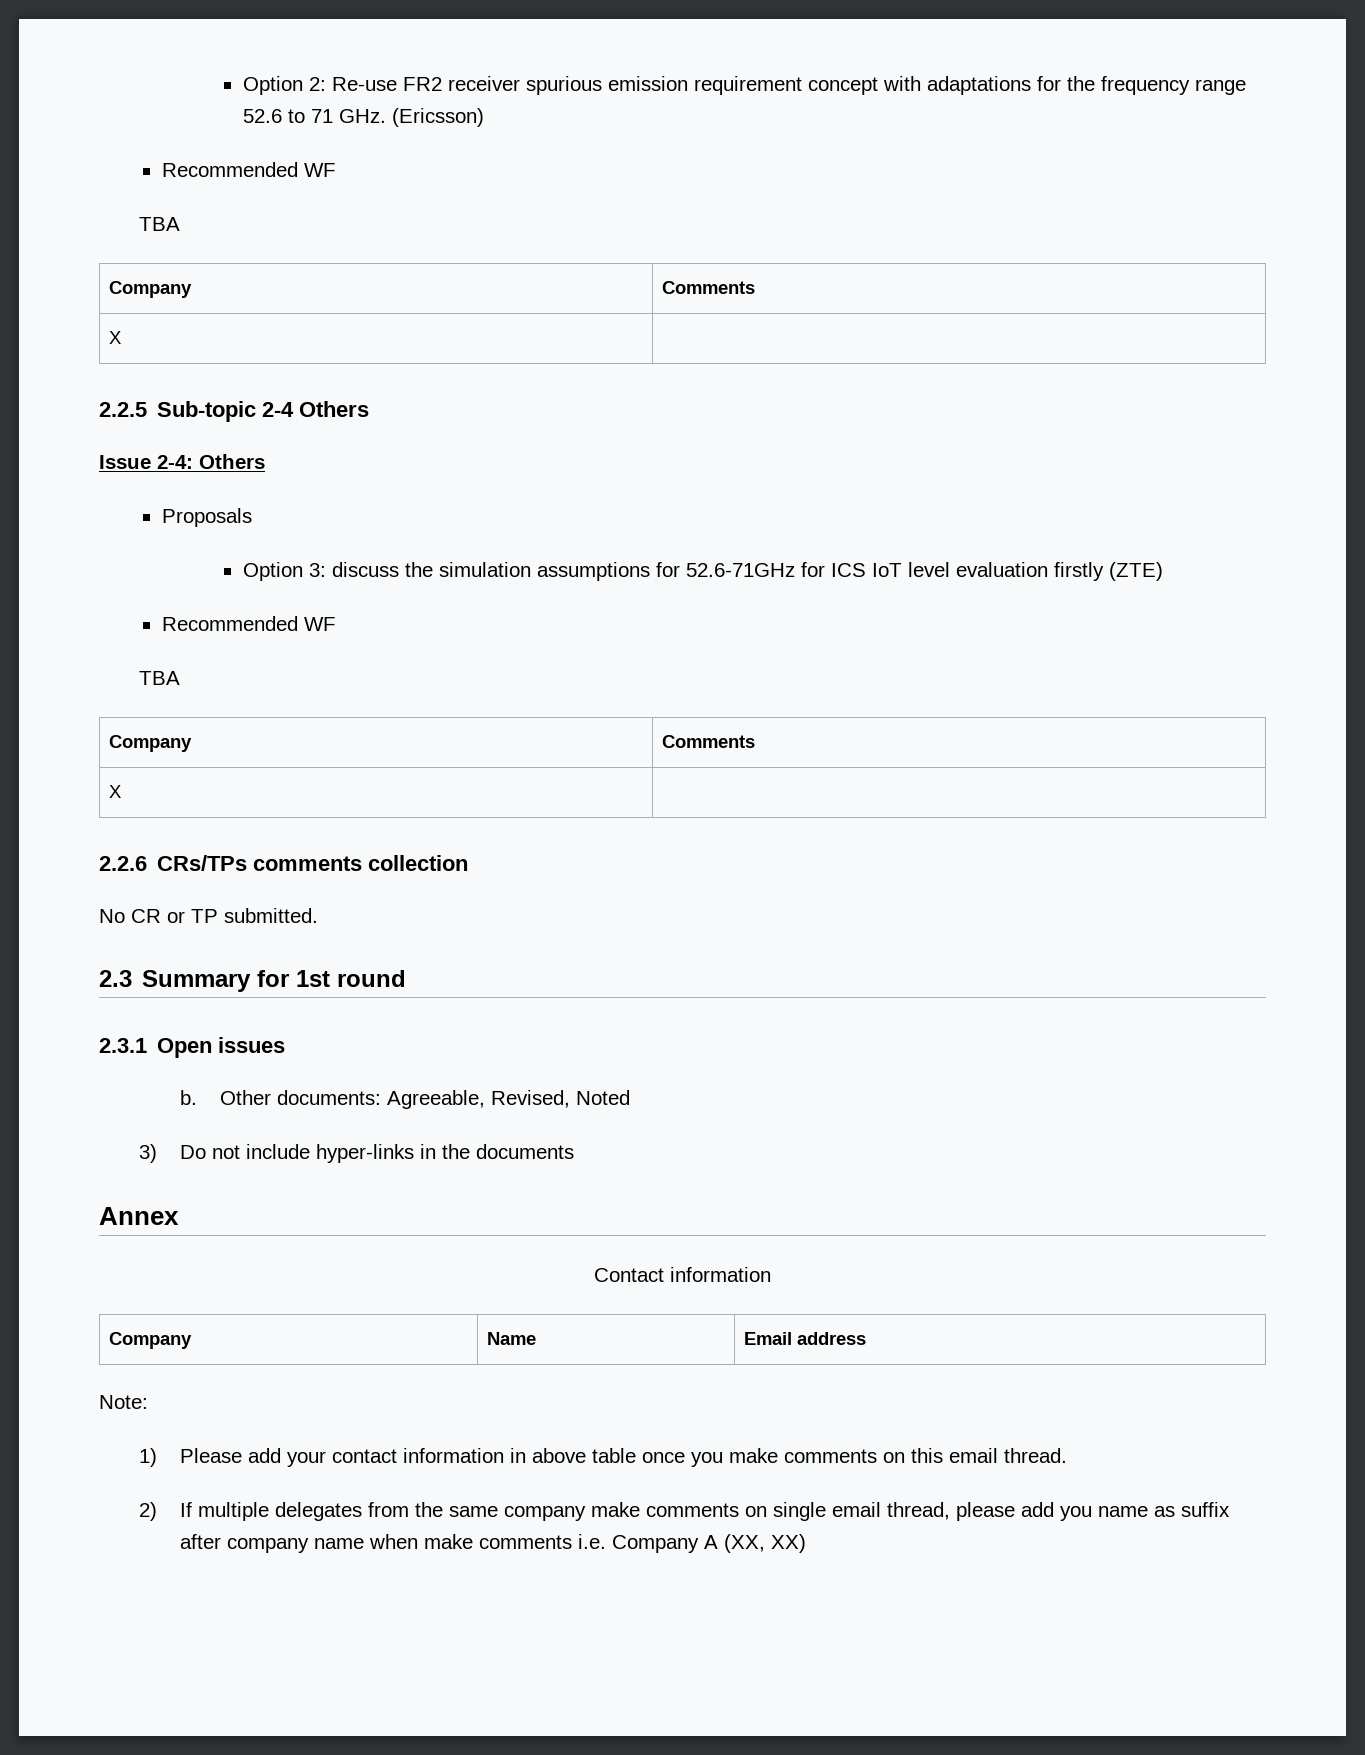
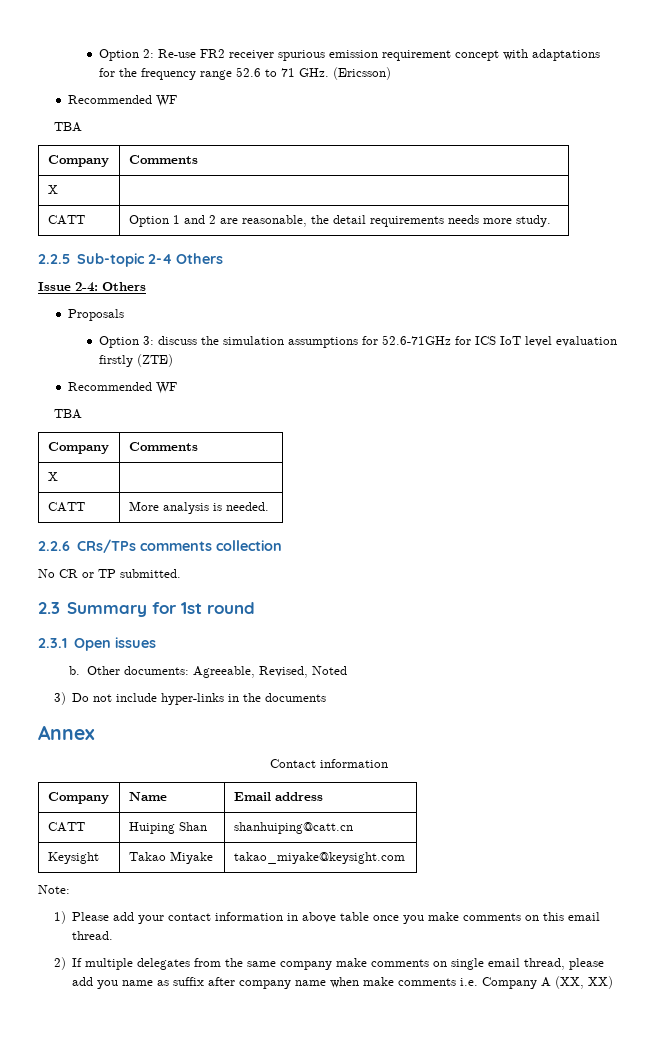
(121, 337) none -> [47,215,85,225] [128,215,551,227] // CATT | Option 1 and 2 are reasonable, the detail requirements needs more study.
(121, 791) none -> [47,502,85,512] [128,501,269,514] // CATT | More analysis is needed.
(866, 1338) none -> [47,822,85,832] [128,822,207,834] [233,822,353,834] [47,852,99,864] [128,851,213,864] [233,852,405,864] // CATT | Huiping Shan | shanhuiping@catt.cn // Keysight | Takao Miyake | takao_miyake@keysight.com

